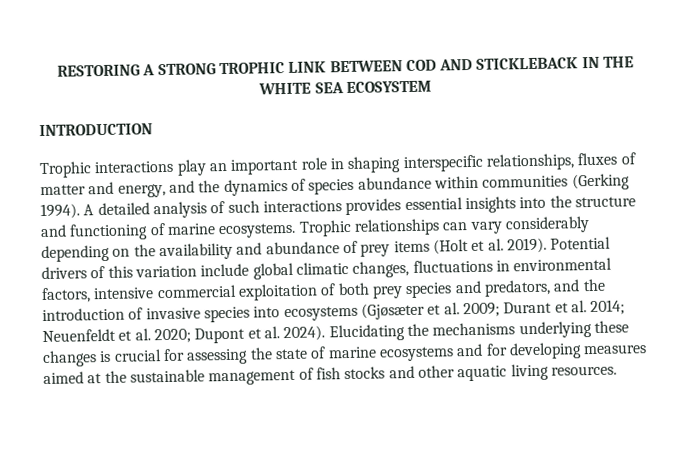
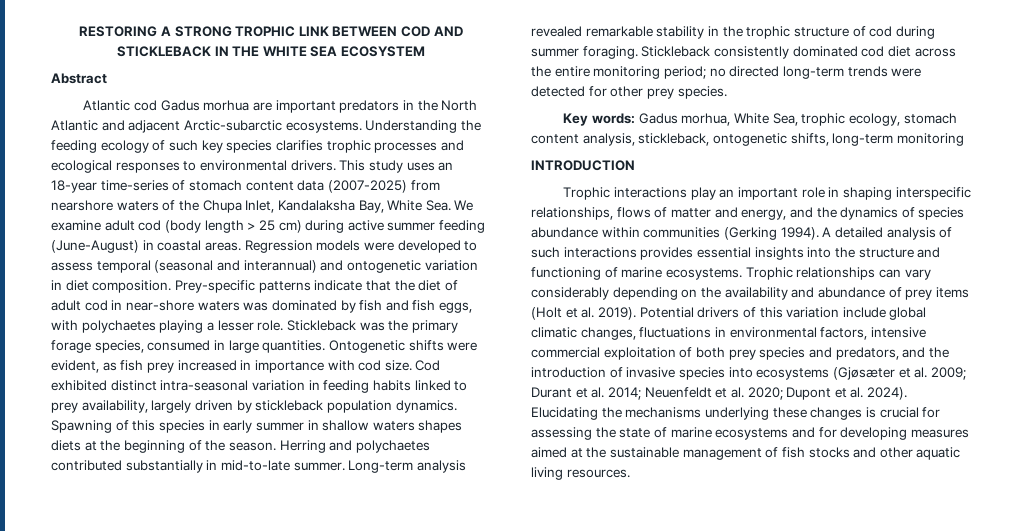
(432, 87) none -> [51,73,107,84] [83,100,478,113] [51,120,481,133] [51,140,464,153] [51,160,454,173] [51,180,440,193] [51,200,474,213] [51,220,486,233] [51,240,478,253] [51,260,478,273] [51,280,458,293] [51,300,473,313] [51,320,458,333] [51,340,478,353] [51,360,441,373] [51,380,468,393] [51,400,457,413] [51,420,463,433] [51,440,430,453] [51,460,466,473] [531,26,935,39] [531,46,956,59] [531,66,922,79] [531,86,727,99] [563,113,957,126] [531,133,964,146] // Abstract // Atlantic cod Gadus morhua are important predators in the North Atlantic and adjacent Arctic-subarctic ecosystems. Understanding the feeding ecology of such key species clarifies trophic processes and ecological responses to environmental drivers. This study uses an 18-year time-series of stomach content data (2007-2025) from nearshore waters of the Chupa Inlet, Kandalaksha Bay, White Sea. We examine adult cod (body length > 25 cm) during active summer feeding (June-August) in coastal areas. Regression models were developed to assess temporal (seasonal and interannual) and ontogenetic variation in diet composition. Prey-specific patterns indicate that the diet of adult cod in near-shore waters was dominated by fish and fish eggs, with polychaetes playing a lesser role. Stickleback was the primary forage species, consumed in large quantities. Ontogenetic shifts were evident, as fish prey increased in importance with cod size. Cod exhibited distinct intra-seasonal variation in feeding habits linked to prey availability, largely driven by stickleback population dynamics. Spawning of this species in early summer in shallow waters shapes diets at the beginning of the season. Herring and polychaetes contributed substantially in mid-to-late summer. Long-term analysis revealed remarkable stability in the trophic structure of cod during summer foraging. Stickleback consistently dominated cod diet across the entire monitoring period; no directed long-term trends were detected for other prey species. // Key words: Gadus morhua, White Sea, trophic ecology, stomach content analysis, stickleback, ontogenetic shifts, long-term monitoring
[577,152,618,166] fluxes -> [616,207,651,218] flows

